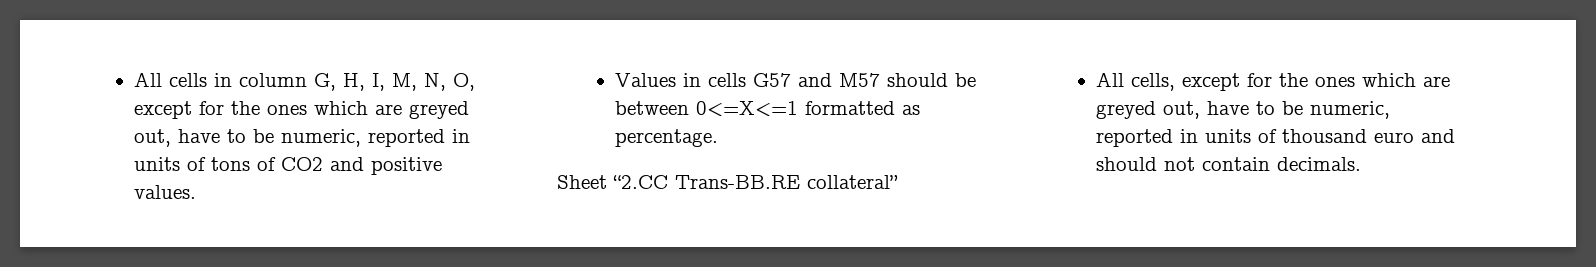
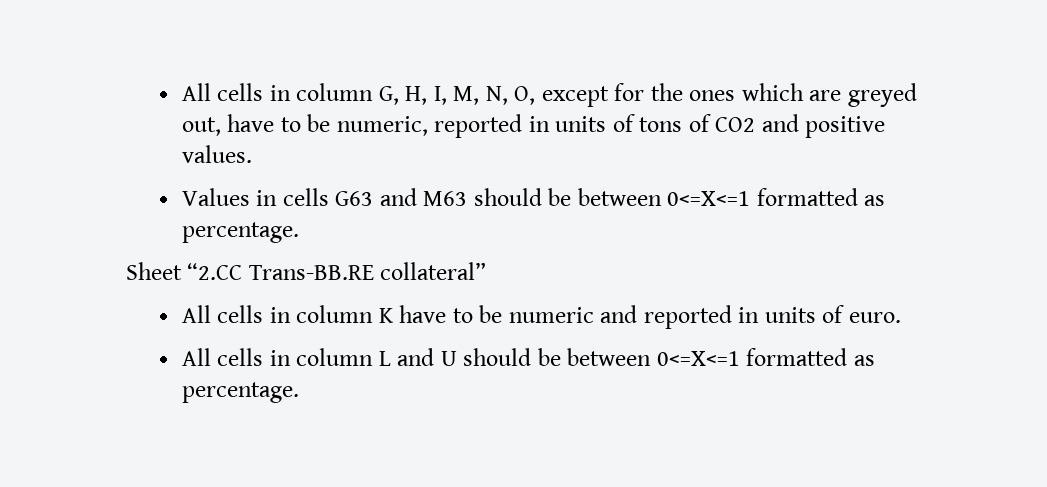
[753,73,881,87] G57 and M57 -> [335,188,468,206] G63 and M63
[1131,73,1451,91] [1096,101,1391,119] [1096,129,1456,147] [1096,157,1362,171] cells, except for the ones which are greyed out, have to be numeric, reported in units of thousand euro and should not contain decimals. -> [217,305,901,329] [181,348,875,366] [181,382,299,403] cells in column K have to be numeric and reported in units of euro. // All cells in column L and U should be between 0<=X<=1 formatted as percentage.

